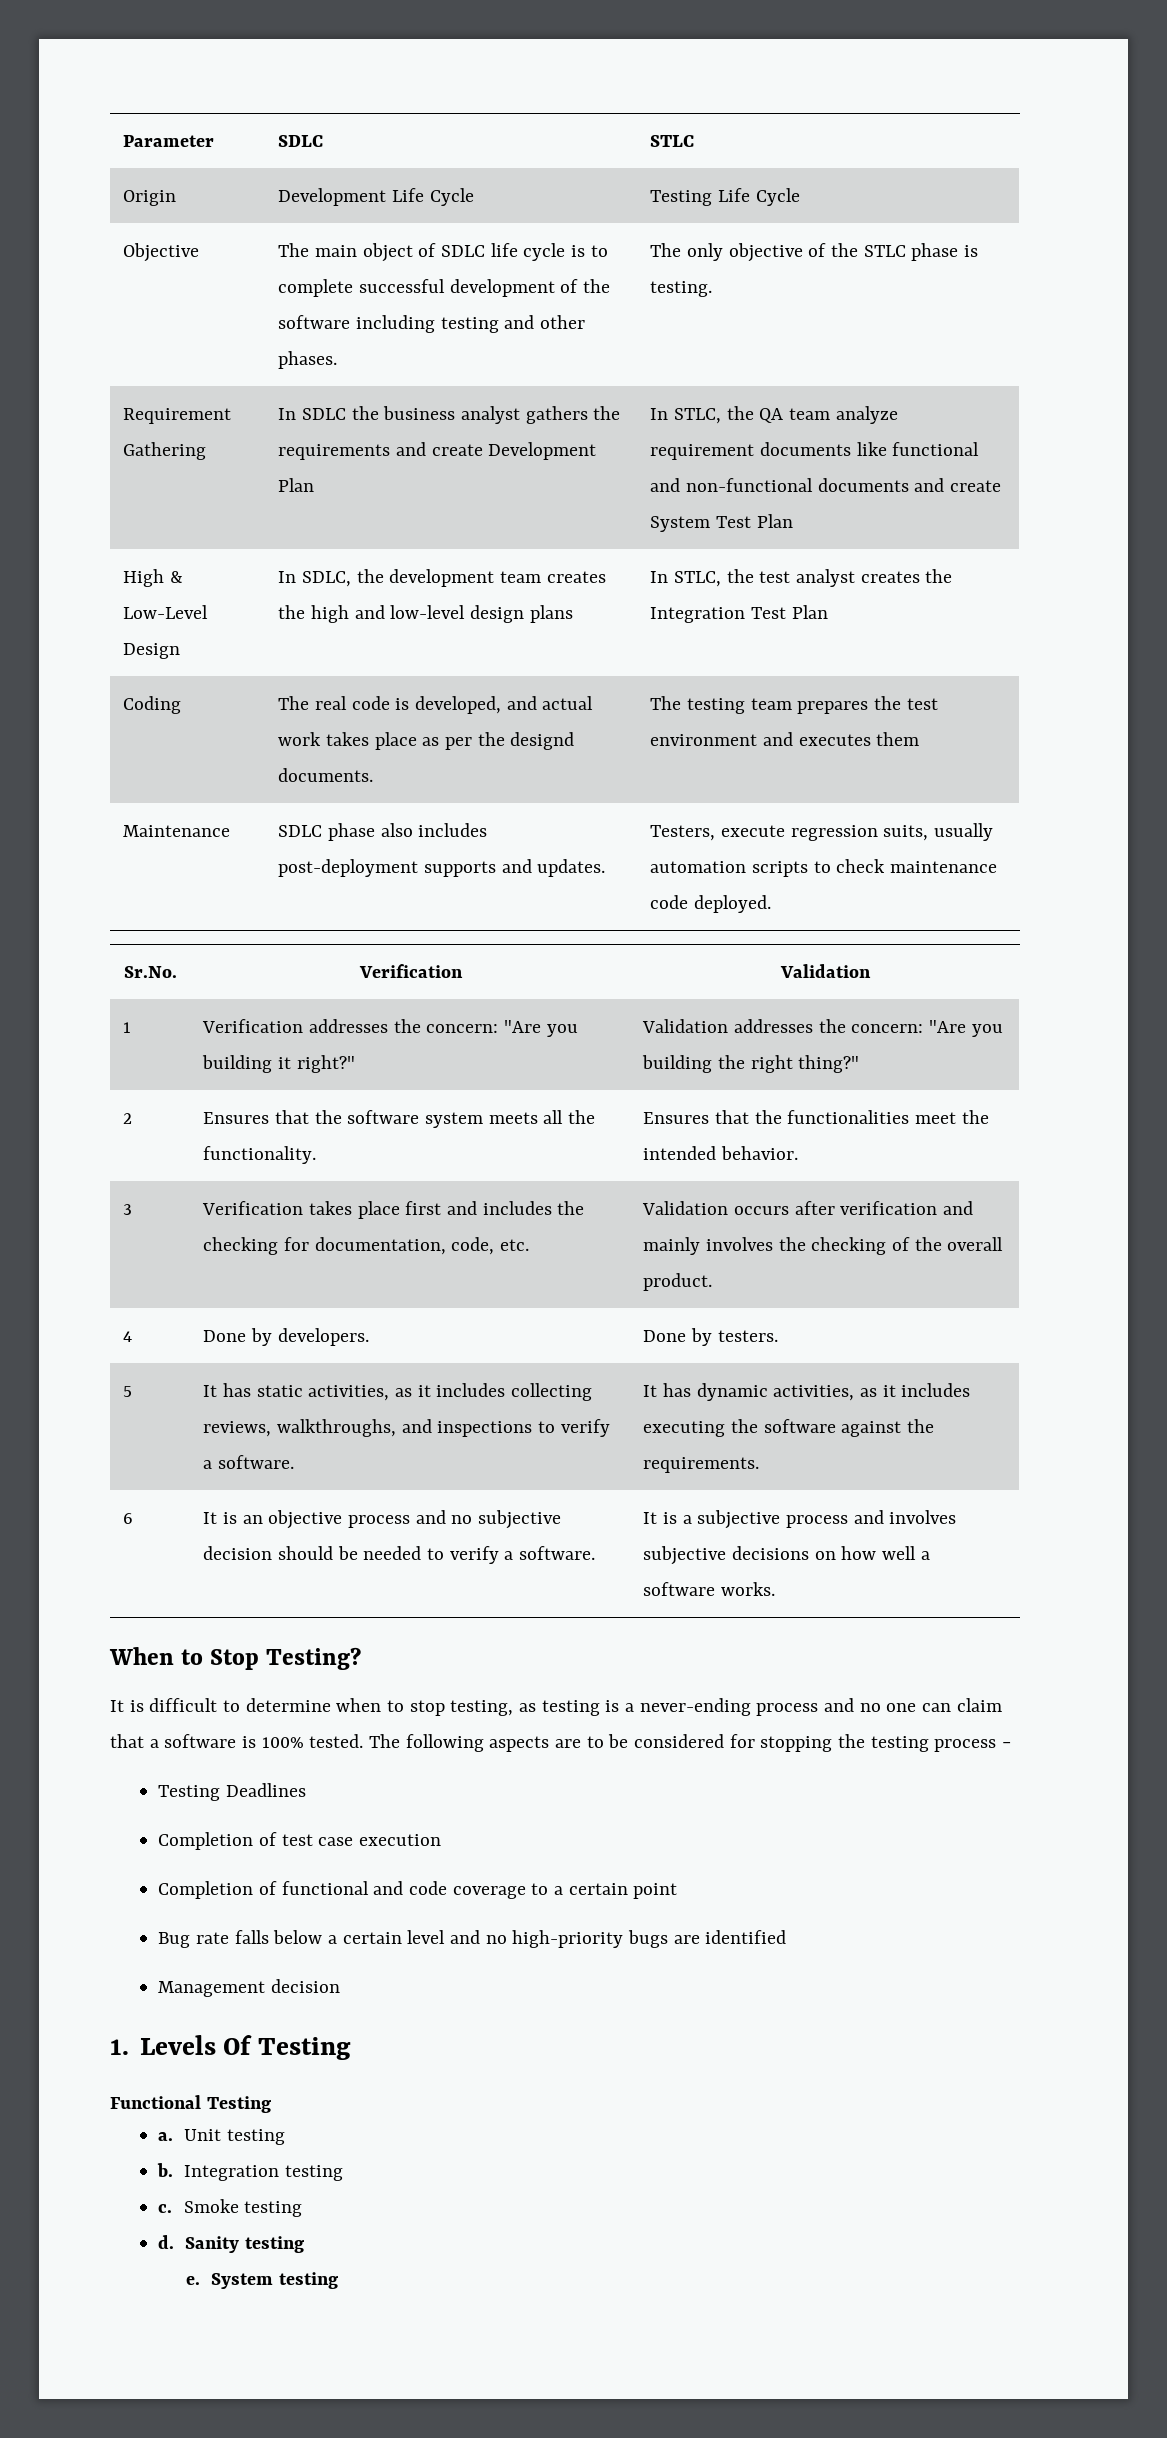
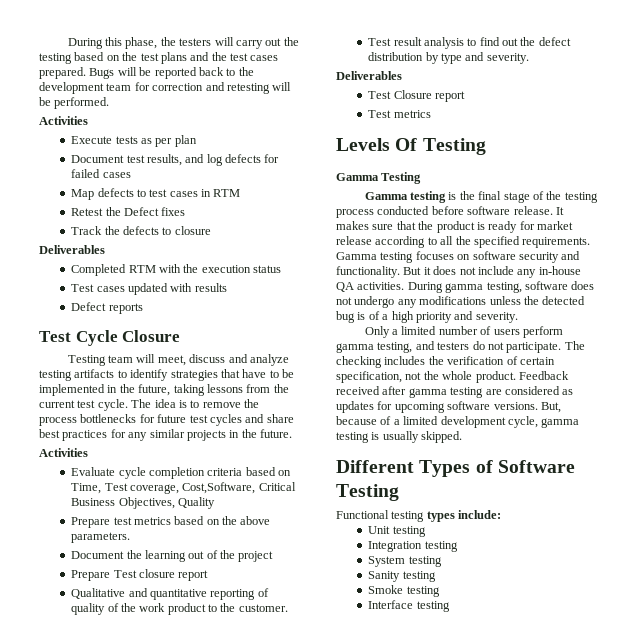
[123,135,215,147] [278,135,324,147] [650,135,695,147] [123,190,177,206] [278,188,474,206] [650,188,800,206] [123,243,200,262] [278,243,608,262] [278,279,610,297] [278,315,585,333] [278,351,338,369] [650,243,978,262] [650,281,713,297] [123,408,232,424] [123,442,207,460] [278,406,621,424] [278,442,597,460] [278,478,315,492] [650,406,898,424] [650,442,980,460] [650,478,1001,492] [650,514,793,532] [123,569,183,587] [123,605,209,619] [123,643,181,659] [278,569,606,587] [278,605,573,623] [650,569,953,587] [650,605,828,623] [123,696,182,714] [278,696,594,714] [278,732,575,750] [278,768,374,782] [650,696,938,714] [650,732,920,746] [123,825,231,837] [278,823,488,841] [278,859,606,877] [650,823,993,841] [650,859,997,877] [650,895,771,913] [124,966,177,978] [358,964,463,978] [779,964,871,978] [123,1022,132,1033] [202,1019,578,1037] [202,1055,355,1073] [642,1019,1003,1037] [642,1055,860,1073] [123,1113,133,1124] [203,1110,595,1128] [203,1146,317,1164] [643,1110,989,1124] [643,1146,798,1160] [123,1204,133,1215] [202,1201,585,1219] [203,1237,529,1255] [642,1201,973,1215] [643,1237,1004,1255] [643,1273,713,1291] [123,1331,133,1342] [203,1328,369,1346] [643,1328,778,1346] [123,1386,133,1397] [203,1383,592,1401] [203,1419,610,1437] [203,1455,294,1469] [643,1383,971,1401] [643,1419,934,1437] [643,1457,760,1473] [123,1513,134,1524] [203,1510,561,1529] [203,1546,595,1564] [643,1510,957,1529] [643,1546,930,1565] [643,1582,775,1596] [109,1647,362,1670] [110,1698,1002,1716] [110,1734,1012,1752] [158,1783,307,1801] [158,1832,442,1850] [158,1881,678,1899] [158,1930,787,1948] [158,1979,341,1997] [110,2039,129,2055] Parameter | SDLC | STLC // Origin | Development Life Cycle | Testing Life Cycle // Objective | The main object of SDLC life cycle is to complete successful development of the software including testing and other phases. | The only objective of the STLC phase is testing. // Requirement Gathering | In SDLC the business analyst gathers the requirements and create Development Plan | In STLC, the QA team analyze requirement documents like functional and non-functional documents and create System Test Plan // High & Low-Level Design | In SDLC, the development team creates the high and low-level design plans | In STLC, the test analyst creates the Integration Test Plan // Coding | The real code is developed, and actual work takes place as per the designd documents. | The testing team prepares the test environment and executes them // Maintenance | SDLC phase also includes post-deployment supports and updates. | Testers, execute regression suits, usually automation scripts to check maintenance code deployed. // Sr.No. | Verification | Validation // 1 | Verification addresses the concern: "Are you building it right?" | Validation addresses the concern: "Are you building the right thing?" // 2 | Ensures that the software system meets all the functionality. | Ensures that the functionalities meet the intended behavior. // 3 | Verification takes place first and includes the checking for documentation, code, etc. | Validation occurs after verification and mainly involves the checking of the overall product. // 4 | Done by developers. | Done by testers. // 5 | It has static activities, as it includes collecting reviews, walkthroughs, and inspections to verify a software. | It has dynamic activities, as it includes executing the software against the requirements. // 6 | It is an objective process and no subjective decision should be needed to verify a software. | It is a subjective process and involves subjective decisions on how well a software works. // When to Stop Testing? // It is difficult to determine when to stop testing, as testing is a never-ending process and no one can claim that a software is 100% tested. The following aspects are to be considered for stopping the testing process − // Testing Deadlines // Completion of test case execution // Completion of functional and code coverage to a certain point // Bug rate falls below a certain level and no high-priority bugs are identified // Management decision // 1. -> [67,37,299,49] [39,52,279,64] [39,67,254,79] [39,82,292,94] [39,97,110,109] [39,116,88,125] [71,135,197,147] [71,154,280,166] [71,169,131,178] [71,188,241,200] [71,207,186,216] [71,226,211,235] [39,245,105,254] [71,264,282,276] [71,283,227,295] [71,302,143,314] [39,330,181,346] [67,354,289,366] [39,369,294,381] [39,384,289,396] [39,399,259,411] [39,414,294,426] [39,429,292,441] [39,448,88,457] [71,467,292,479] [71,482,296,494] [71,497,215,509] [71,516,271,528] [71,532,131,543] [71,550,274,562] [71,569,209,581] [71,588,269,600] [71,603,288,615] [368,37,571,49] [368,52,529,64] [336,71,402,80] [368,90,465,102] [368,110,431,118] During this phase, the testers will carry out the testing based on the test plans and the test cases prepared. Bugs will be reported back to the development team for correction and retesting will be performed. // Activities // Execute tests as per plan // Document test results, and log defects for failed cases // Map defects to test cases in RTM // Retest the Defect fixes // Track the defects to closure // Deliverables // Completed RTM with the execution status // Test cases updated with results // Defect reports // Test Cycle Closure // Testing team will meet, discuss and analyze testing artifacts to identify strategies that have to be implemented in the future, taking lessons from the current test cycle. The idea is to remove the process bottlenecks for future test cycles and share best practices for any similar projects in the future. // Activities // Evaluate cycle completion criteria based on Time, Test coverage, Cost,Software, Critical Business Objectives, Quality // Prepare test metrics based on the above parameters. // Document the learning out of the project // Prepare Test closure report // Qualitative and quantitative reporting of quality of the work product to the customer. // Test result analysis to find out the defect distribution by type and severity. // Deliverables // Test Closure report // Test metrics //
[110,2095,271,2113] [158,2132,174,2141] Functional Testing // a. -> [336,172,422,184] [364,191,598,203] [336,206,564,218] [336,221,573,233] [336,236,591,248] [336,251,581,263] [336,266,581,278] [336,281,595,293] [336,296,586,308] [336,311,518,323] [364,326,563,338] [336,341,585,353] [336,356,555,368] [336,371,569,383] [336,386,574,398] [336,401,561,413] [336,416,580,428] [336,431,463,443] [336,460,575,477] [336,484,399,501] [336,510,502,522] Gamma Testing // Gamma testing is the final stage of the testing process conducted before software release. It makes sure that the product is ready for market release according to all the specified requirements. Gamma testing focuses on software security and functionality. But it does not include any in-house QA activities. During gamma testing, software does not undergo any modifications unless the detected bug is of a high priority and severity. // Only a limited number of users perform gamma testing, and testers do not participate. The checking includes the verification of certain specification, not the whole product. Feedback received after gamma testing are considered as updates for upcoming software versions. But, because of a limited development cycle, gamma testing is usually skipped. // Different Types of Software Testing // Functional testing types include: //
[157,2163,174,2177] b. -> (426, 531) none
[158,2204,173,2213] c. -> [368,556,442,567] [368,571,436,582] System testing // Sanity testing //
[158,2235,304,2253] [186,2272,339,2289] d. Sanity testing // e. System testing -> [368,600,450,612] Interface testing

